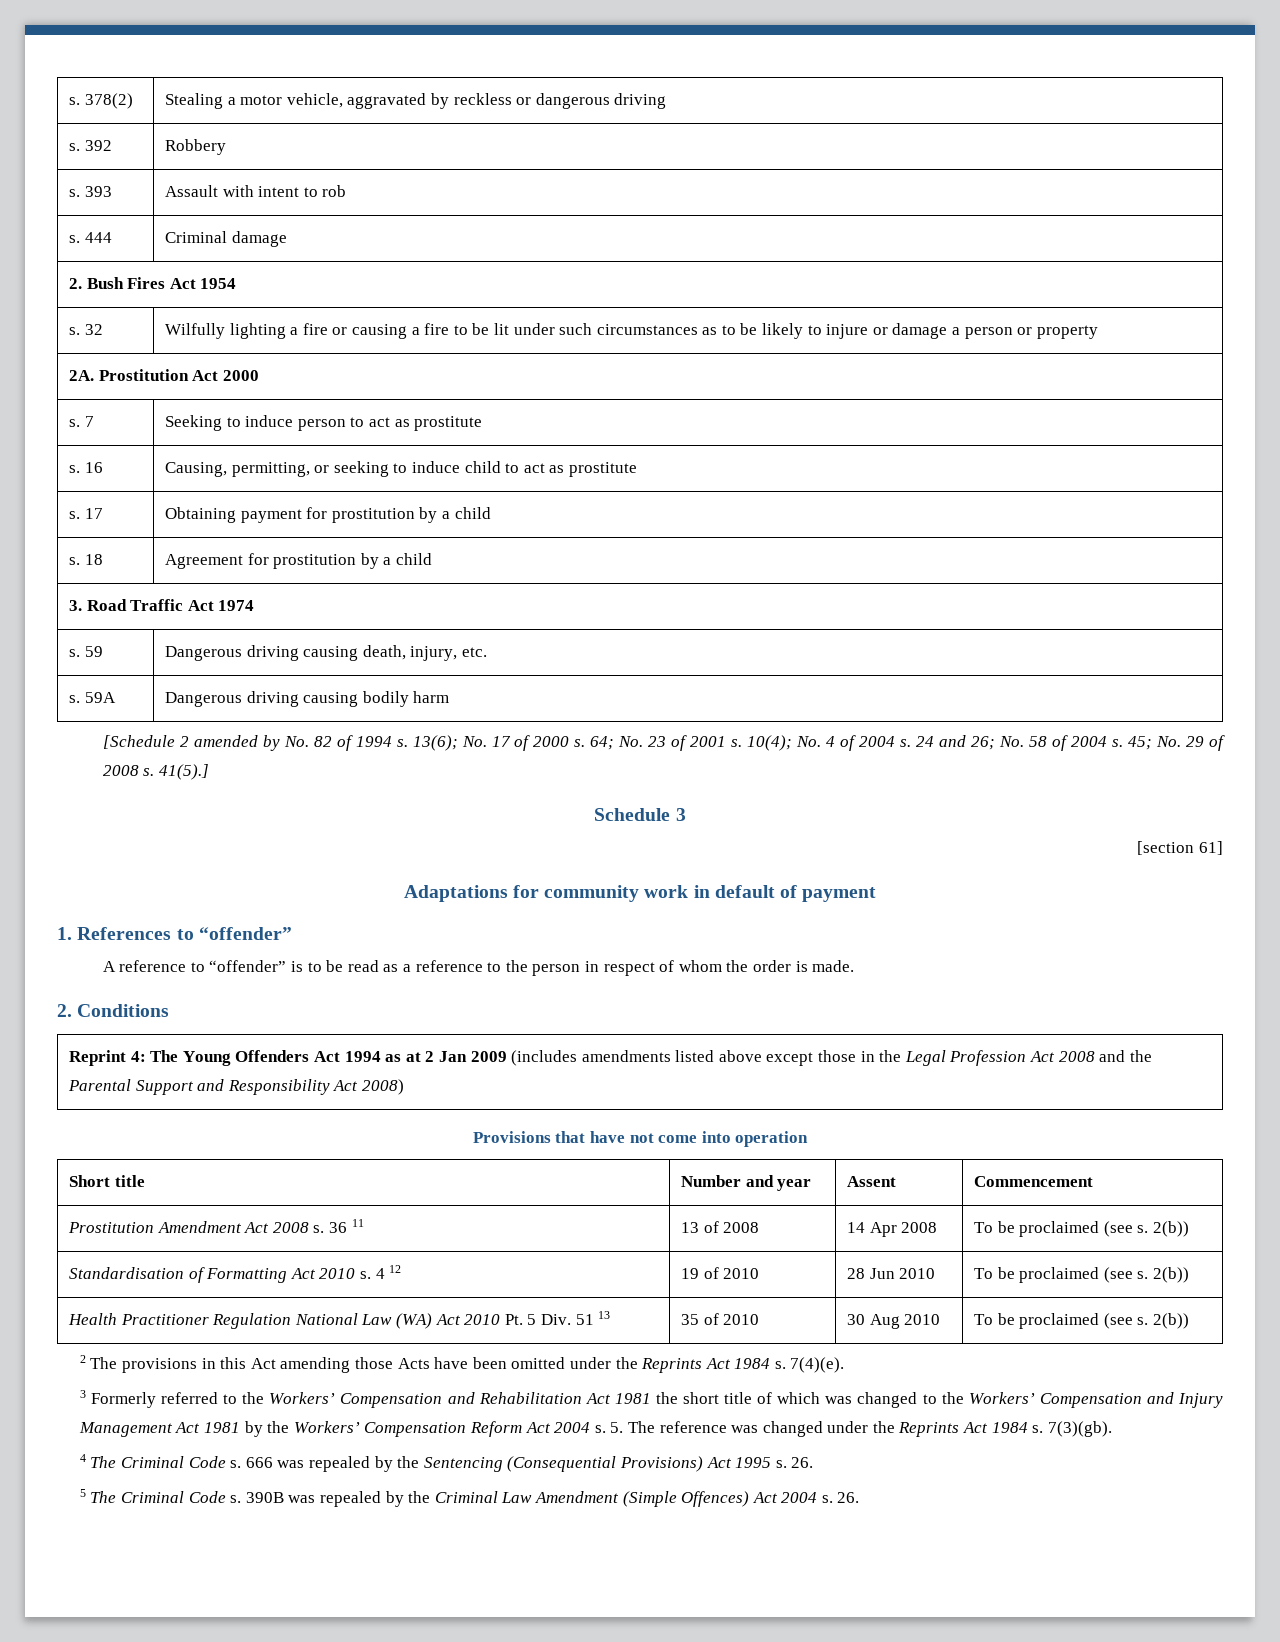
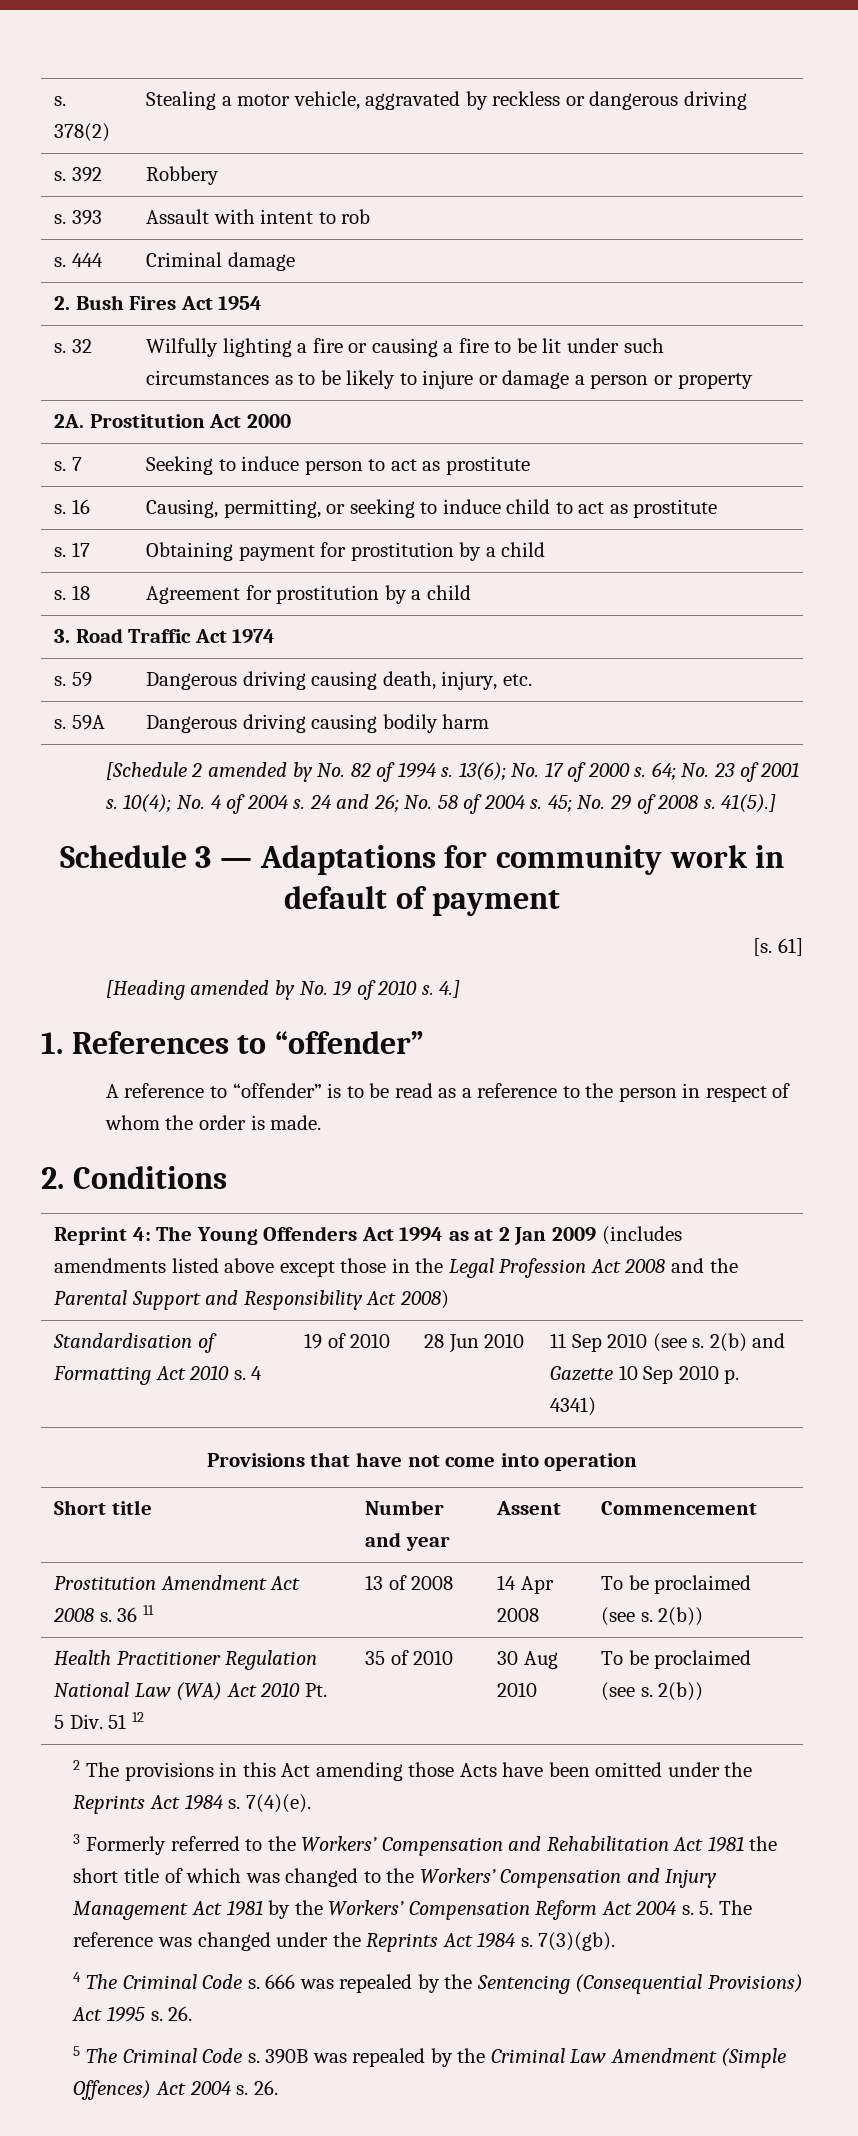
[1137,841,1223,855] // [section 61] // -> [220,858,253,868] —
(877, 894) none -> [753,938,803,956] [105,980,461,1000] // [s. 61] // [Heading amended by No. 19 of 2010 s. 4.]
(404, 1087) none -> [53,1333,217,1353] [53,1365,263,1385] [304,1333,391,1349] [424,1333,525,1353] [550,1333,786,1352] [550,1365,740,1384] [550,1397,597,1416] // Standardisation of Formatting Act 2010 s. 4 | 19 of 2010 | 28 Jun 2010 | 11 Sep 2010 (see s. 2(b) and Gazette 10 Sep 2010 p. 4341)
[69,1265,402,1283] [681,1267,760,1279] [847,1268,936,1279] [974,1267,1189,1283] // Standardisation of Formatting Act 2010 s. 4 12 | 19 of 2010 | 28 Jun 2010 | To be proclaimed (see s. 2(b)) -> (704, 1616) none
[598,1311,611,1319] 13 -> [131,1712,144,1722] 12

